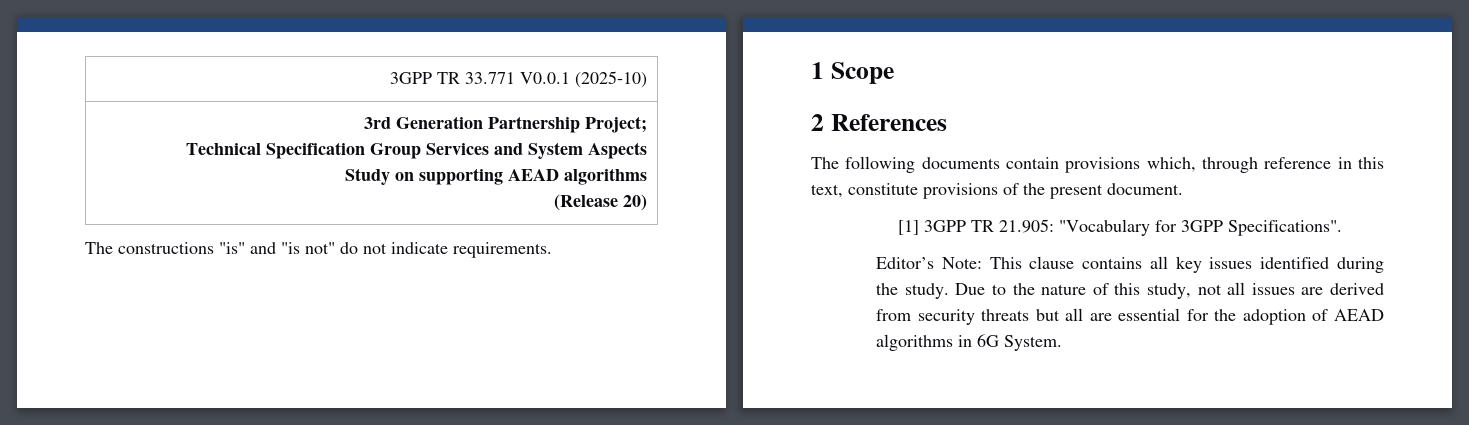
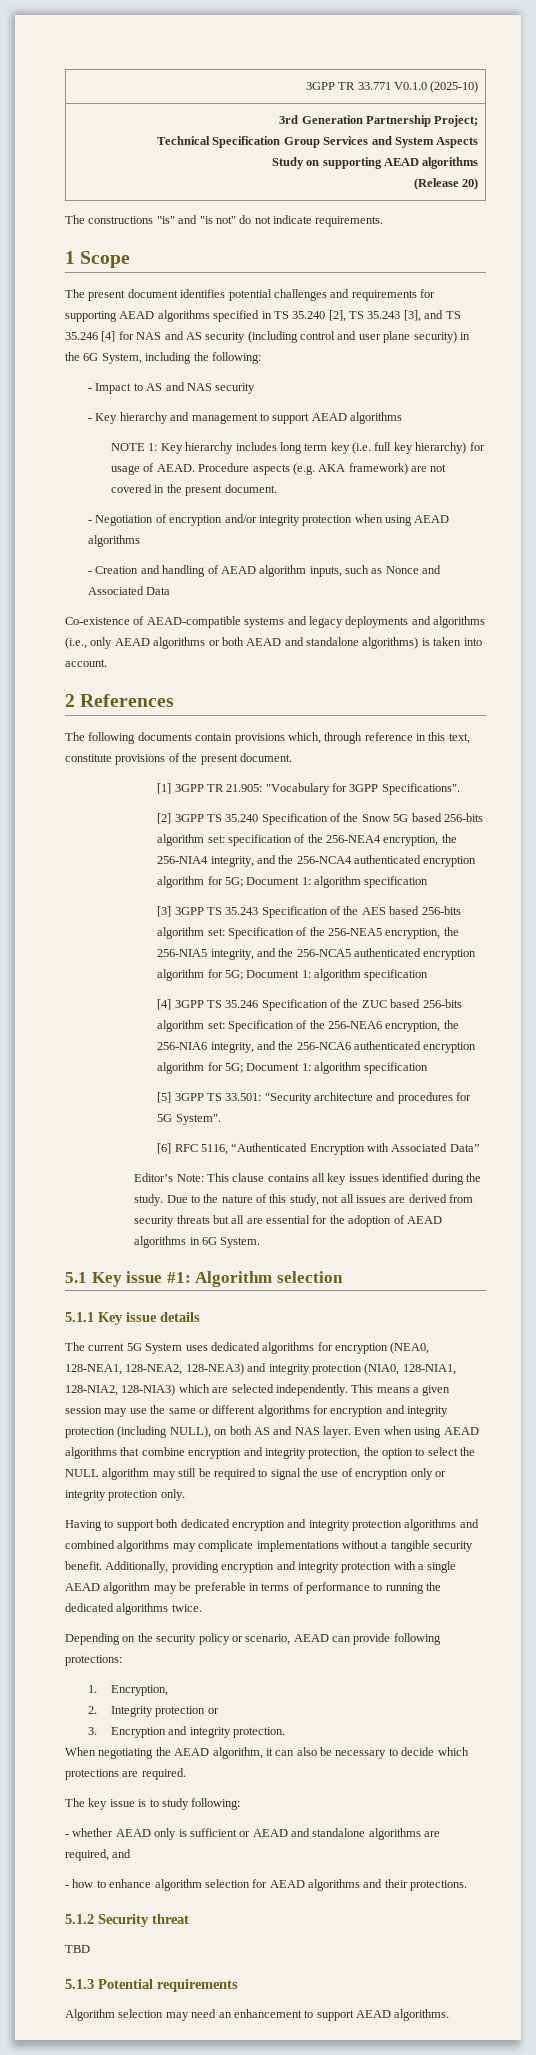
[520,72,571,84] V0.0.1 -> [393,82,427,90] V0.1.0
(894, 73) none -> [65,289,435,301] [65,310,461,322] [65,331,470,343] [65,352,261,364] [88,382,256,394] [88,412,403,424] [111,442,485,454] [111,463,447,475] [111,484,277,496] [88,514,450,526] [88,535,141,547] [88,565,442,577] [88,586,171,595] [65,616,485,628] [65,637,482,649] [65,659,107,667] // The present document identifies potential challenges and requirements for supporting AEAD algorithms specified in TS 35.240 [2], TS 35.243 [3], and TS 35.246 [4] for NAS and AS security (including control and user plane security) in the 6G System, including the following: // - Impact to AS and NAS security // - Key hierarchy and management to support AEAD algorithms // NOTE 1: Key hierarchy includes long term key (i.e. full key hierarchy) for usage of AEAD. Procedure aspects (e.g. AKA framework) are not covered in the present document. // - Negotiation of encryption and/or integrity protection when using AEAD algorithms // - Creation and handling of AEAD algorithm inputs, such as Nonce and Associated Data // Co-existence of AEAD-compatible systems and legacy deployments and algorithms (i.e., only AEAD algorithms or both AEAD and standalone algorithms) is taken into account.
(1342, 228) none -> [157,813,483,825] [157,834,457,846] [157,855,477,867] [157,876,429,888] [157,906,461,918] [157,927,459,939] [157,948,477,960] [157,969,429,981] [157,999,462,1011] [157,1020,459,1032] [157,1041,477,1053] [157,1062,429,1074] [157,1092,472,1104] [157,1114,221,1125] [157,1143,480,1155] // [2] 3GPP TS 35.240 Specification of the Snow 5G based 256-bits algorithm set: specification of the 256-NEA4 encryption, the 256-NIA4 integrity, and the 256-NCA4 authenticated encryption algorithm for 5G; Document 1: algorithm specification // [3] 3GPP TS 35.243 Specification of the AES based 256-bits algorithm set: Specification of the 256-NEA5 encryption, the 256-NIA5 integrity, and the 256-NCA5 authenticated encryption algorithm for 5G; Document 1: algorithm specification // [4] 3GPP TS 35.246 Specification of the ZUC based 256-bits algorithm set: Specification of the 256-NEA6 encryption, the 256-NIA6 integrity, and the 256-NCA6 authenticated encryption algorithm for 5G; Document 1: algorithm specification // [5] 3GPP TS 33.501: "Security architecture and procedures for 5G System". // [6] RFC 5116, “Authenticated Encryption with Associated Data”
(1063, 343) none -> [65,1271,343,1287] [65,1312,200,1325] [65,1342,430,1354] [65,1363,456,1375] [65,1384,451,1396] [65,1405,449,1417] [65,1426,479,1438] [65,1447,476,1459] [65,1468,446,1480] [65,1489,185,1501] [65,1519,479,1531] [65,1540,473,1552] [65,1561,457,1573] [65,1582,442,1594] [65,1603,202,1615] [65,1633,441,1645] [65,1655,122,1666] [88,1685,169,1696] [88,1706,219,1717] [88,1726,286,1738] [65,1747,469,1759] [65,1768,186,1780] [65,1798,241,1810] [65,1828,441,1840] [65,1849,132,1861] [65,1879,468,1891] [65,1914,189,1927] [65,1945,90,1953] [65,1979,238,1992] [65,2009,450,2021] // 5.1 Key issue #1: Algorithm selection // 5.1.1 Key issue details // The current 5G System uses dedicated algorithms for encryption (NEA0, 128-NEA1, 128-NEA2, 128-NEA3) and integrity protection (NIA0, 128-NIA1, 128-NIA2, 128-NIA3) which are selected independently. This means a given session may use the same or different algorithms for encryption and integrity protection (including NULL), on both AS and NAS layer. Even when using AEAD algorithms that combine encryption and integrity protection, the option to select the NULL algorithm may still be required to signal the use of encryption only or integrity protection only. // Having to support both dedicated encryption and integrity protection algorithms and combined algorithms may complicate implementations without a tangible security benefit. Additionally, providing encryption and integrity protection with a single AEAD algorithm may be preferable in terms of performance to running the dedicated algorithms twice. // Depending on the security policy or scenario, AEAD can provide following protections: // 1. Encryption, // 2. Integrity protection or // 3. Encryption and integrity protection. // When negotiating the AEAD algorithm, it can also be necessary to decide which protections are required. // The key issue is to study following: // - whether AEAD only is sufficient or AEAD and standalone algorithms are required, and // - how to enhance algorithm selection for AEAD algorithms and their protections. // 5.1.2 Security threat // TBD // 5.1.3 Potential requirements // Algorithm selection may need an enhancement to support AEAD algorithms.

